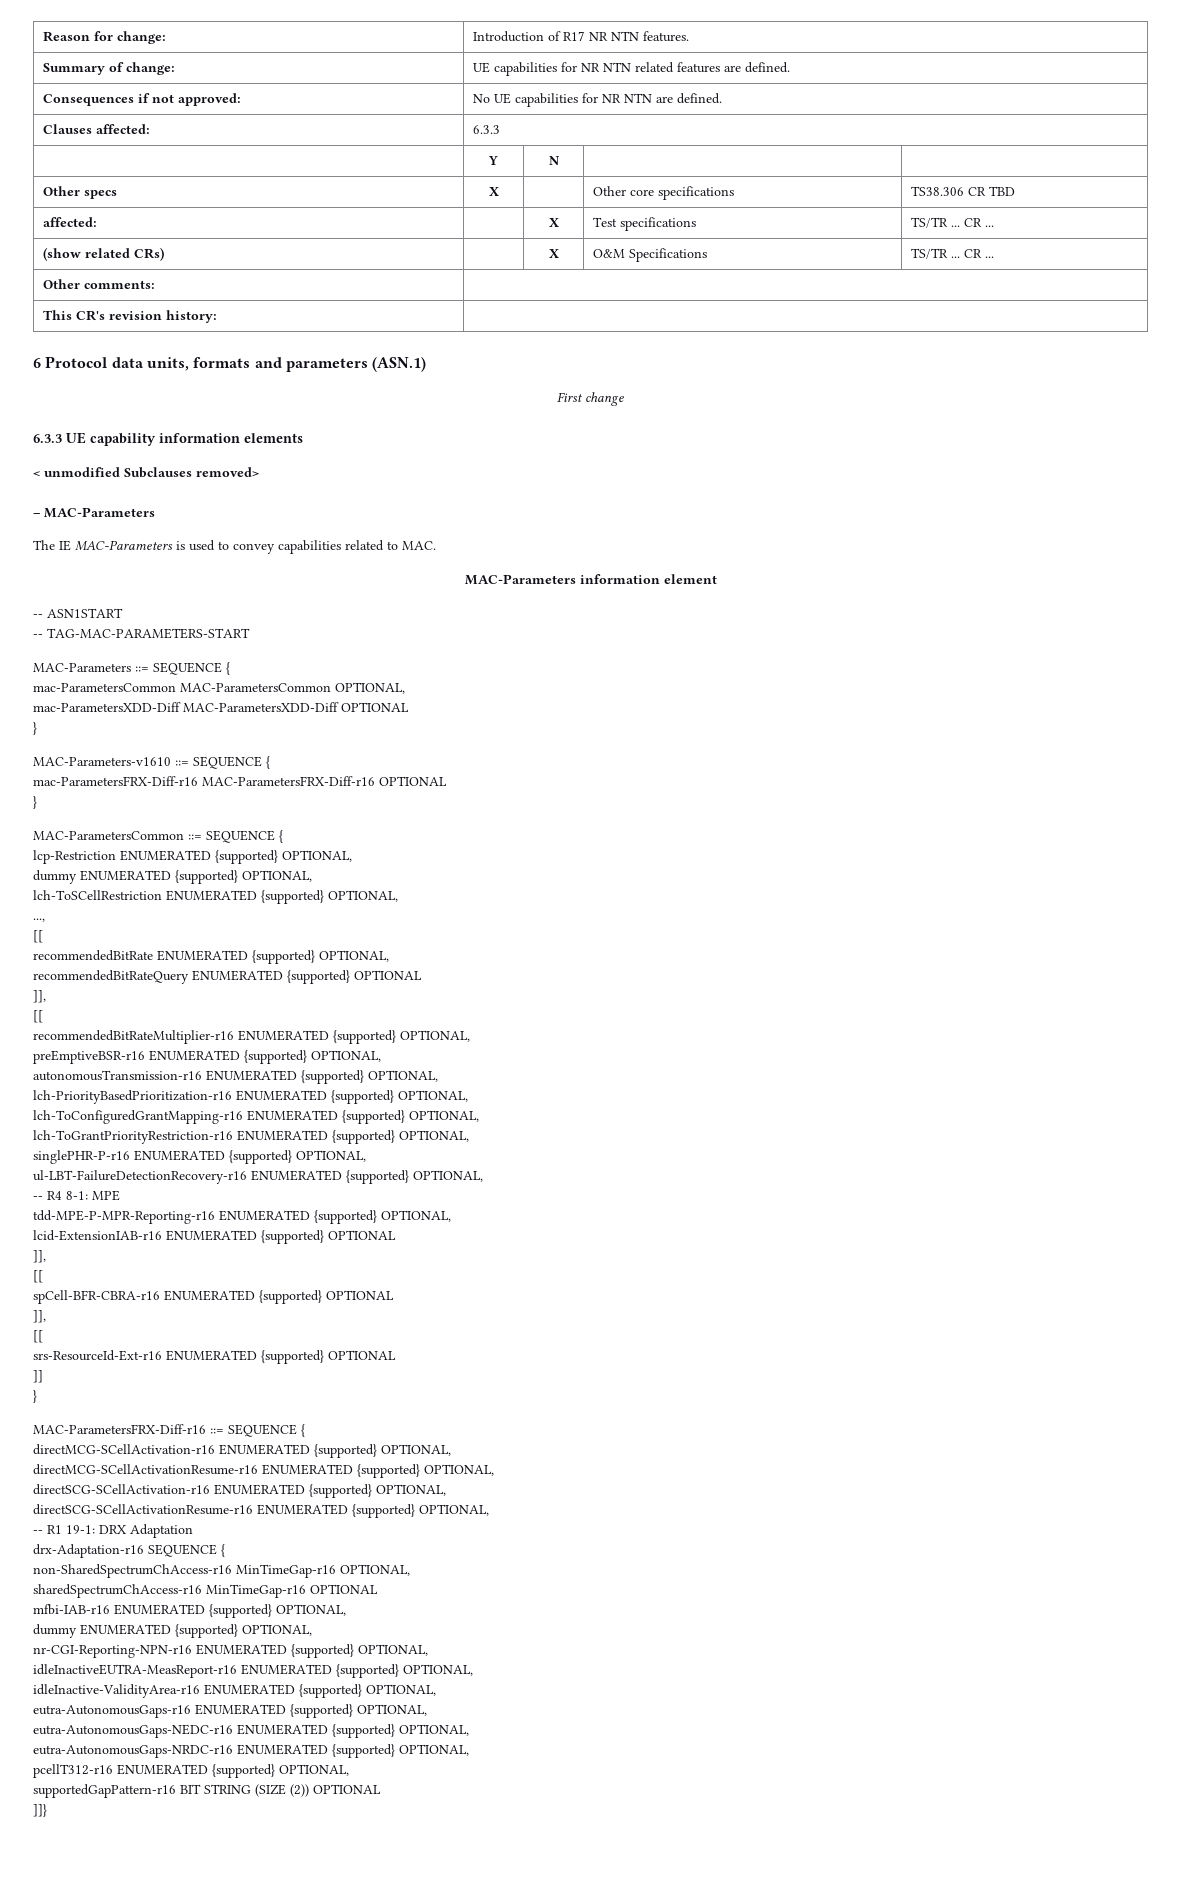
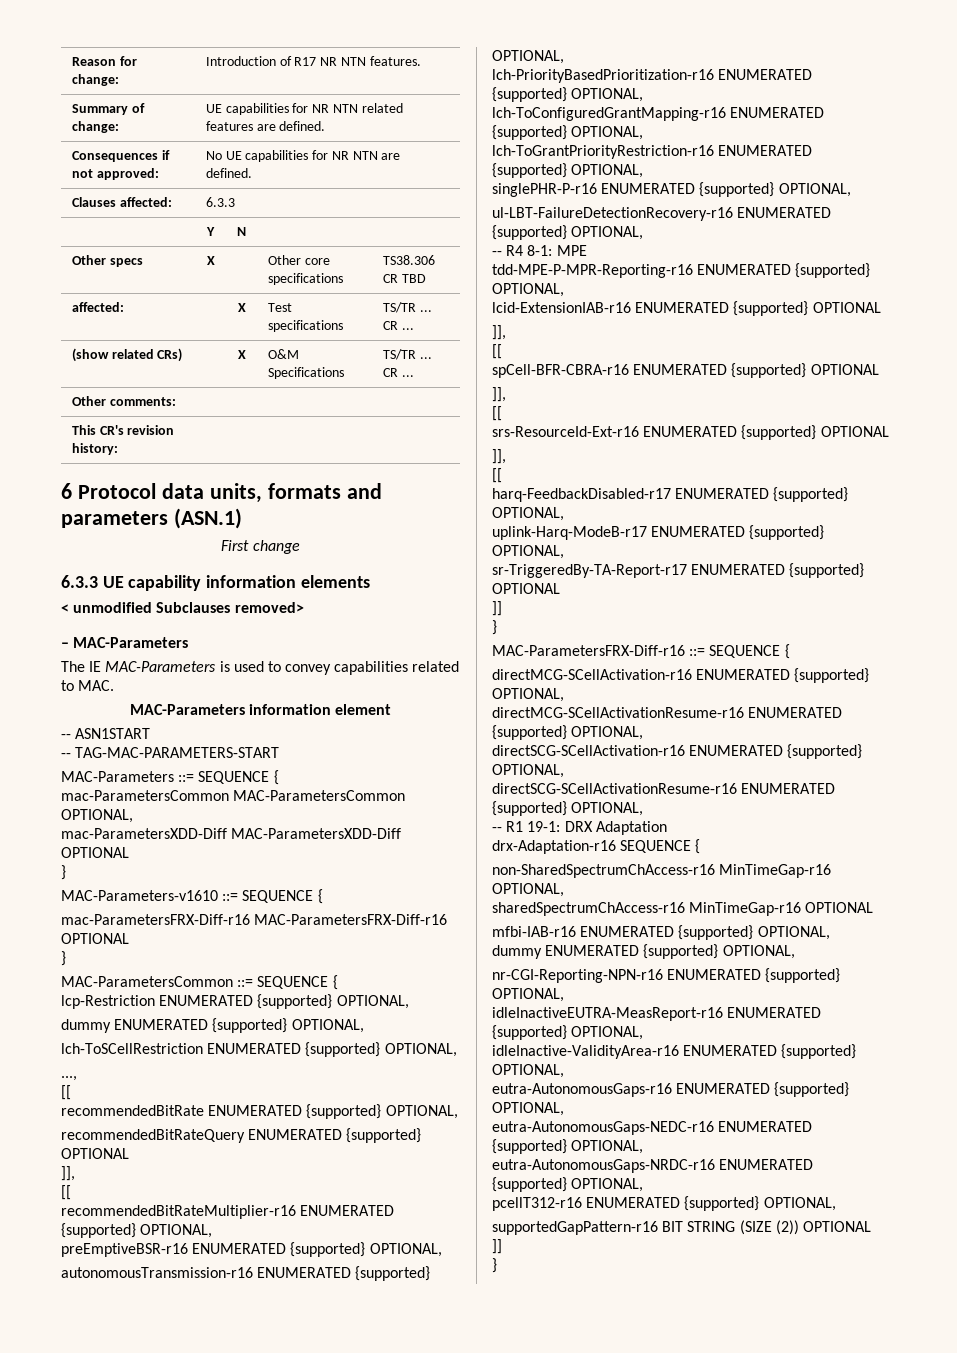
(396, 1355) none -> [492,449,506,464] [492,468,502,483] [492,487,849,502] [492,507,564,521] [492,525,825,540] [492,545,564,559] [492,563,865,578] [492,583,560,594] // ]], // [[ // harq-FeedbackDisabled-r17 ENUMERATED {supported} OPTIONAL, // uplink-Harq-ModeB-r17 ENUMERATED {supported} OPTIONAL, // sr-TriggeredBy-TA-Report-r17 ENUMERATED {supported} OPTIONAL
[33,1804,47,1817] ]]} -> [492,1239,502,1254] [492,1258,497,1273] ]] // }

